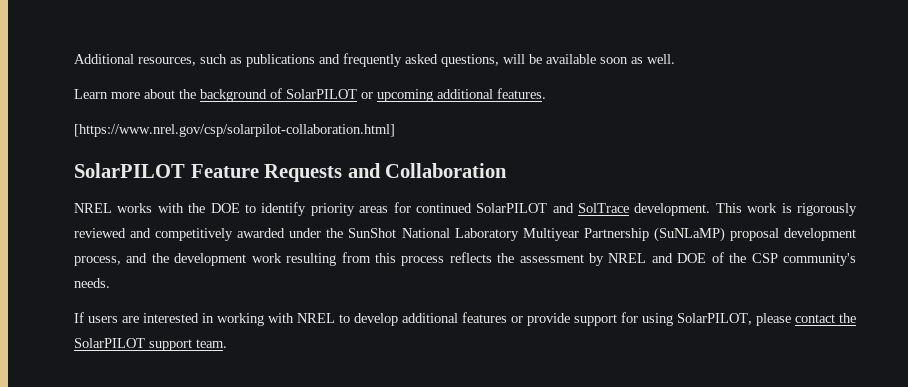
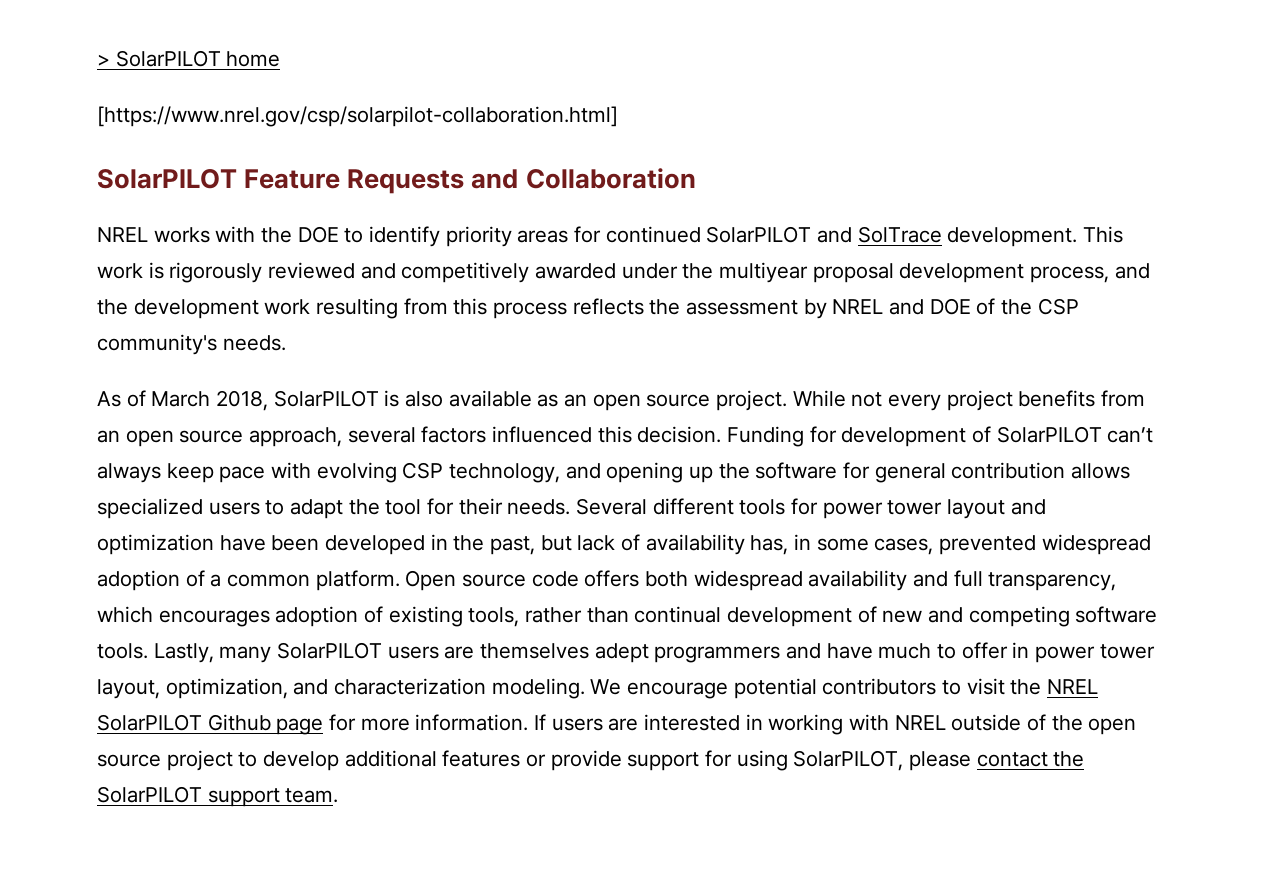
[74,53,675,67] [74,88,546,102] Additional resources, such as publications and frequently asked questions, will be available soon as well. // Learn more about the background of SolarPILOT or upcoming additional features. -> [97,50,281,67] > SolarPILOT home
[348,227,725,242] SunShot National Laboratory Multiyear Partnership (SuNLaMP) -> [719,262,809,283] multiyear
(110, 283) none -> [97,390,1146,411] [97,426,1154,447] [97,462,1131,483] [97,498,1046,519] [97,534,1151,555] [97,570,1117,591] [97,606,1158,627] [97,642,1155,663] [97,678,1099,699] [97,714,529,735] As of March 2018, SolarPILOT is also available as an open source project. While not every project benefits from an open source approach, several factors influenced this decision. Funding for development of SolarPILOT can’t always keep pace with evolving CSP technology, and opening up the software for general contribution allows specialized users to adapt the tool for their needs. Several different tools for power tower layout and optimization have been developed in the past, but lack of availability has, in some cases, prevented widespread adoption of a common platform. Open source code offers both widespread availability and full transparency, which encourages adoption of existing tools, rather than continual development of new and competing software tools. Lastly, many SolarPILOT users are themselves adept programmers and have much to offer in power tower layout, optimization, and characterization modeling. We encourage potential contributors to visit the NREL SolarPILOT Github page for more information.
(335, 318) none -> [951,714,1137,735] [97,750,233,771] outside of the open source project

